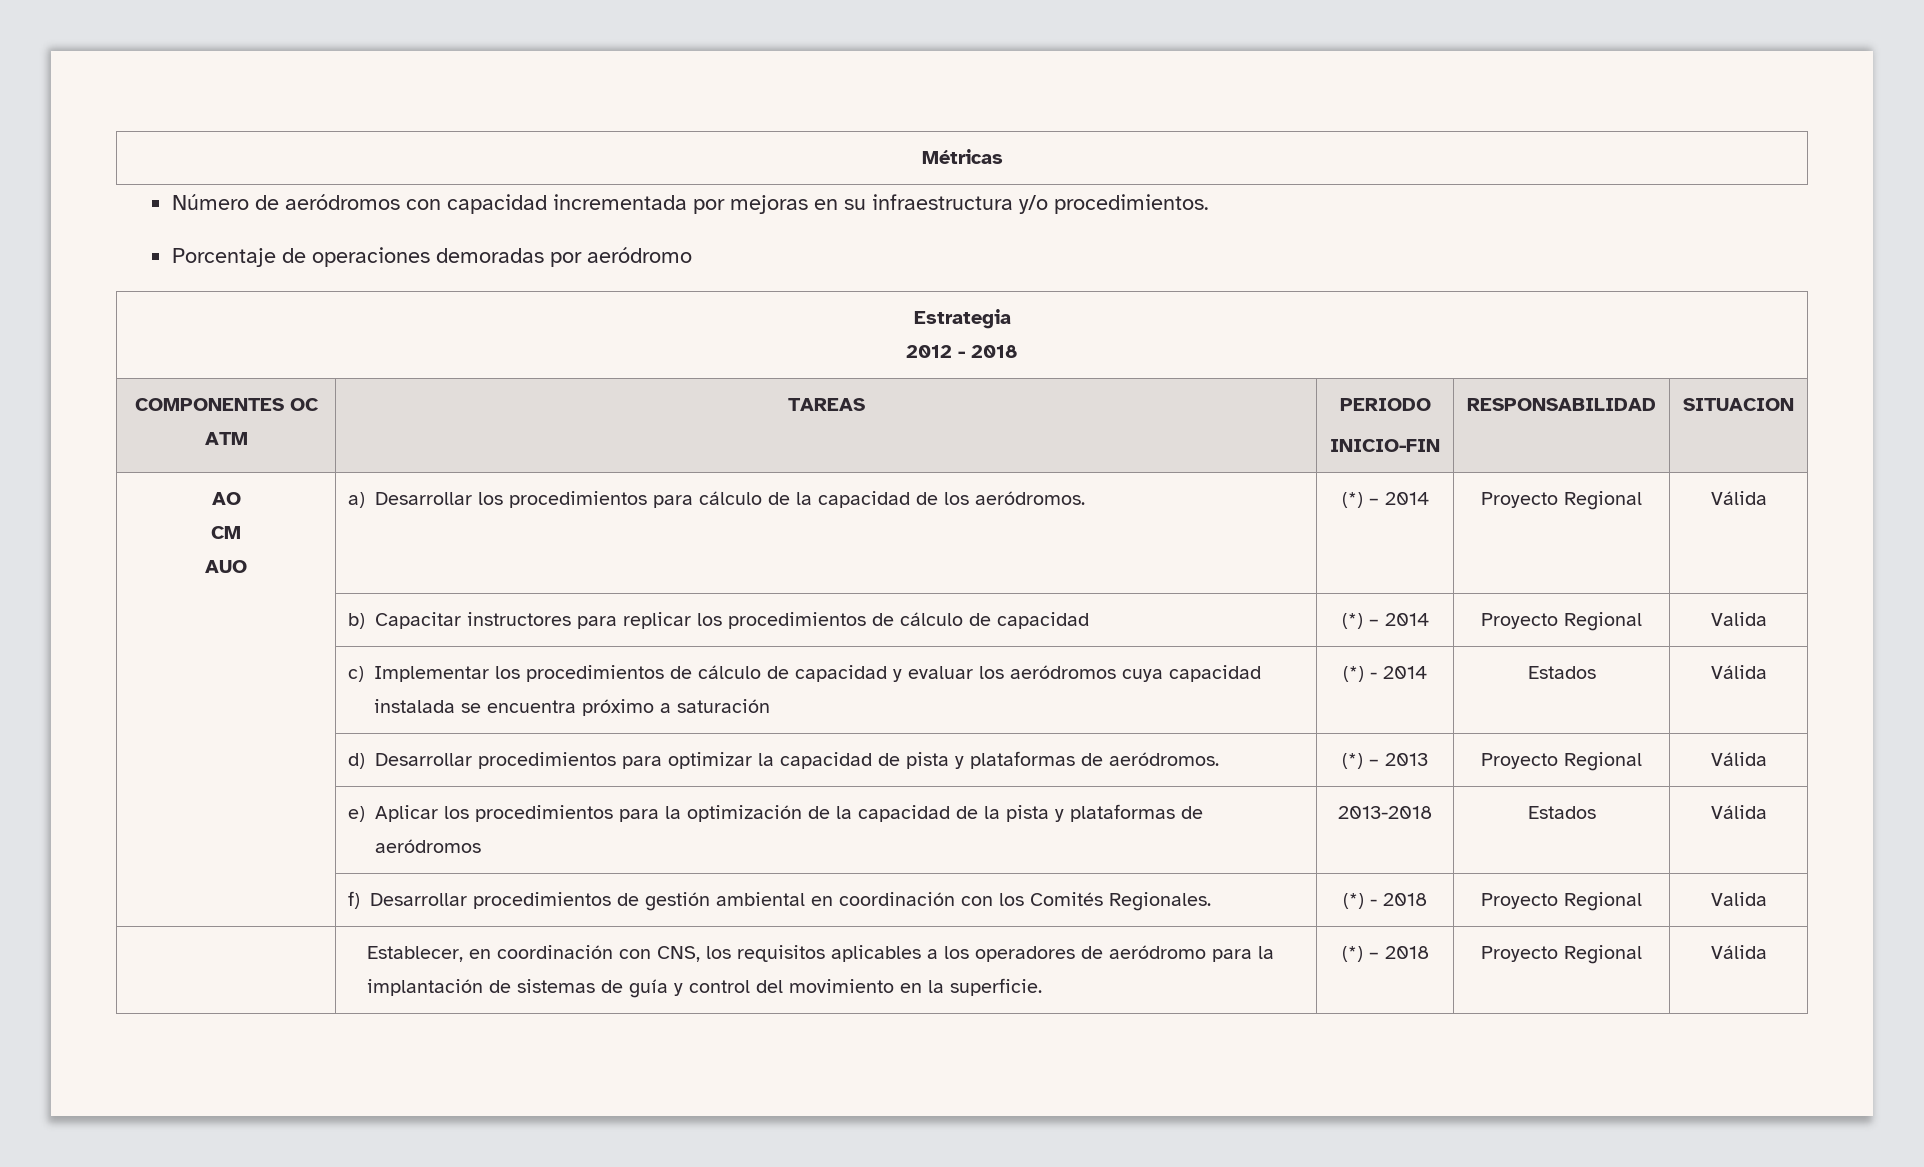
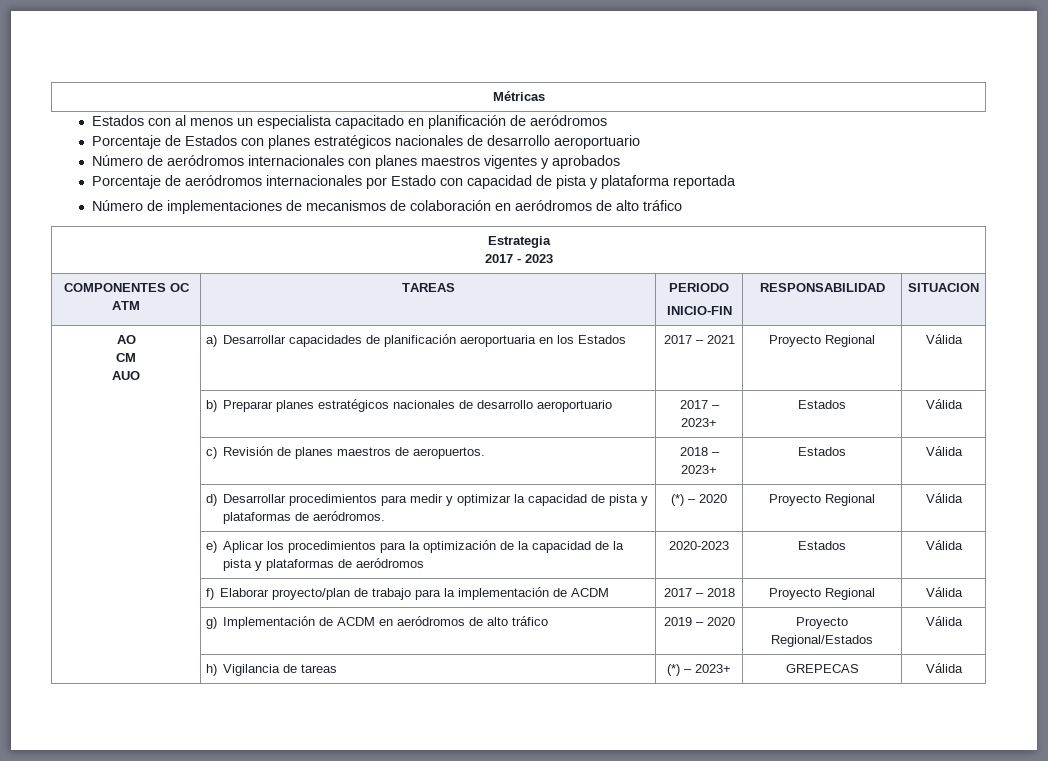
[172,194,1210,214] [172,247,693,267] [913,309,1011,329] [906,345,1018,358] Número de aeródromos con capacidad incrementada por mejoras en su infraestructura y/o procedimientos. // Porcentaje de operaciones demoradas por aeródromo // Estrategia // 2012 - 2018 -> [91,115,607,129] [91,135,640,149] [91,155,620,169] [91,175,736,189] [91,200,682,214] [487,236,551,248] [484,254,553,263] Estados con al menos un especialista capacitado en planificación de aeródromos // Porcentaje de Estados con planes estratégicos nacionales de desarrollo aeroportuario // Número de aeródromos internacionales con planes maestros vigentes y aprobados // Porcentaje de aeródromos internacionales por Estado con capacidad de pista y plataforma reportada // Número de implementaciones de mecanismos de colaboración en aeródromos de alto tráfico // Estrategia // 2017 - 2023
[477,491,1085,508] [1341,492,1429,508] [1481,491,1642,510] [1710,491,1767,505] [347,612,1089,629] [1341,613,1429,629] [1481,612,1642,631] [1710,612,1767,626] [347,665,1261,682] [373,699,770,716] [1343,666,1427,682] los procedimientos para cálculo de la capacidad de los aeródromos. | (*) – 2014 | Proyecto Regional | Válida // | b) Capacitar instructores para replicar los procedimientos de cálculo de capacidad | (*) – 2014 | Proyecto Regional | Valida // | c) Implementar los procedimientos de cálculo de capacidad y evaluar los aeródromos cuya capacidad instalada se encuentra próximo a saturación | (*) - 2014 -> [289,334,627,347] [663,335,735,344] [769,335,875,347] [925,334,963,344] [205,399,613,412] [679,400,720,409] [681,418,717,427] [798,400,846,409] [925,399,963,409] [205,446,486,459] [679,447,720,456] [681,465,717,474] capacidades de planificación aeroportuaria en los Estados | 2017 – 2021 | Proyecto Regional | Válida // | b) Preparar planes estratégicos nacionales de desarrollo aeroportuario | 2017 – 2023+ | Estados | Válida // | c) Revisión de planes maestros de aeropuertos. | 2018 – 2023+
(662, 762) none -> [410,494,454,506] medir y
[1385,753,1428,766] 2013 -> [699,494,727,503] 2020
[1338,806,1432,819] 2013-2018 -> [669,541,729,550] 2020-2023
[369,892,1211,911] [1343,893,1427,909] [1481,892,1642,911] [1710,892,1767,906] [367,945,1275,962] [367,978,1043,998] [1341,946,1363,962] Desarrollar procedimientos de gestión ambiental en coordinación con los Comités Regionales. | (*) - 2018 | Proyecto Regional | Valida // | Establecer, en coordinación con CNS, los requisitos aplicables a los operadores de aeródromo para la implantación de sistemas de guía y control del movimiento en la superficie. | (*) -> [220,587,610,600] [663,588,692,597] Elaborar proyecto/plan de trabajo para la implementación de ACDM | 2017
(1767, 952) none -> [205,616,549,629] [663,617,735,626] [796,617,848,629] [771,635,873,647] [925,616,963,626] [205,664,338,676] [667,664,731,676] [785,664,859,673] [925,663,963,673] // | g) Implementación de ACDM en aeródromos de alto tráfico | 2019 – 2020 | Proyecto Regional/Estados | Válida // | h) Vigilancia de tareas | (*) – 2023+ | GREPECAS | Válida

